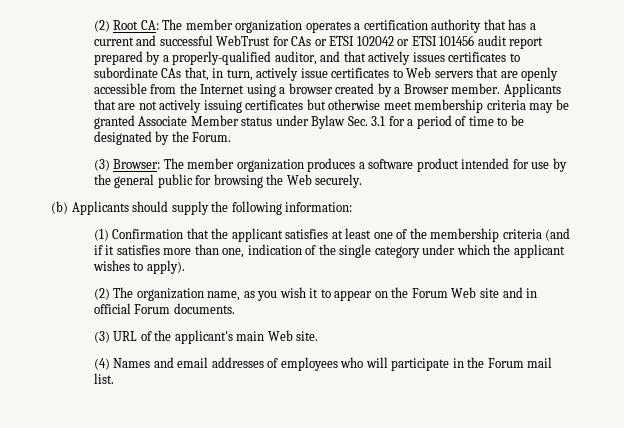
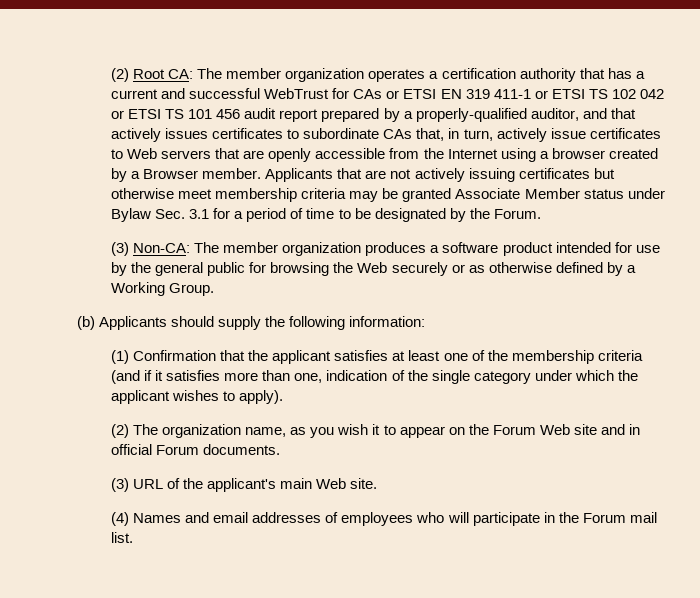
[356,35,475,46] 102042 or ETSI 101456 -> [440,89,664,99] [111,109,241,119] EN 319 411-1 or ETSI TS 102 042 or ETSI TS 101 456
[113,159,161,169] Browser: -> [133,243,191,253] Non-CA:
[315,174,363,188] securely. -> [391,262,636,276] [111,282,215,296] securely or as otherwise defined by a Working Group.

